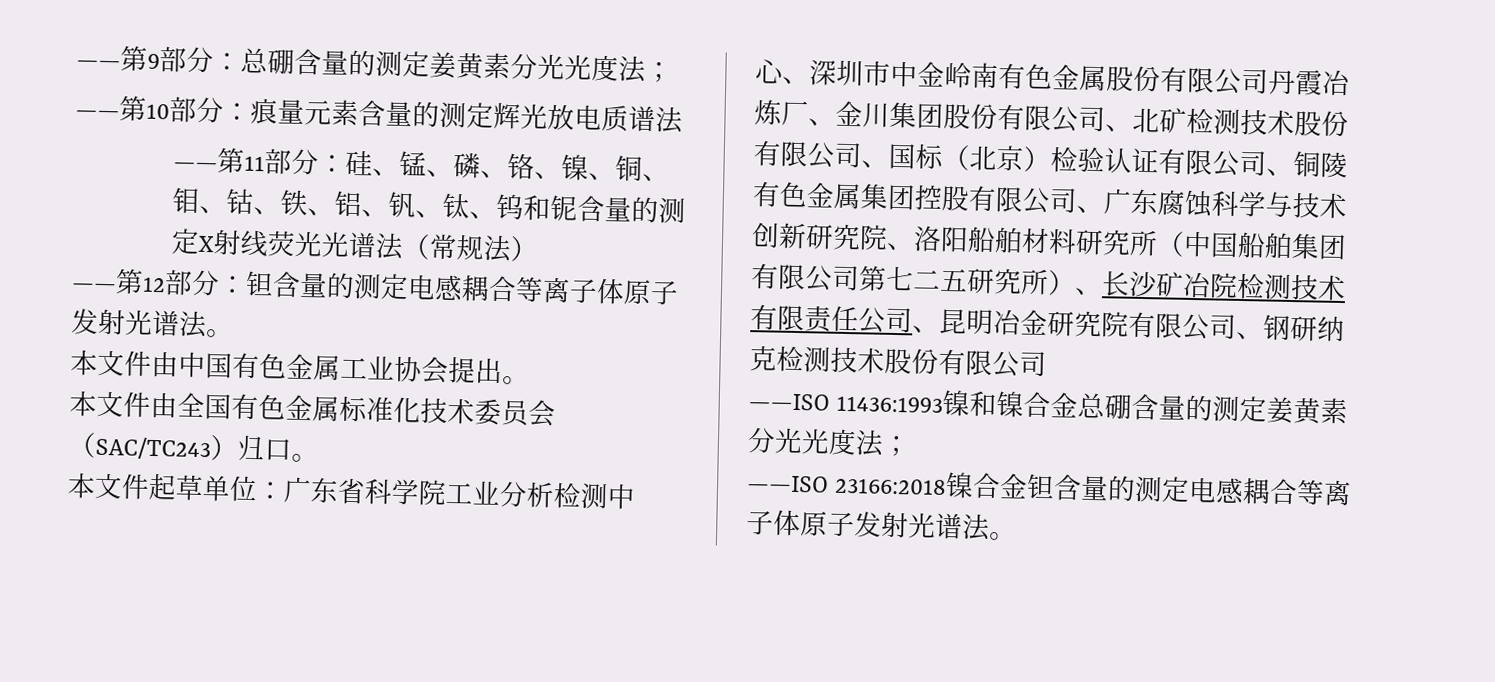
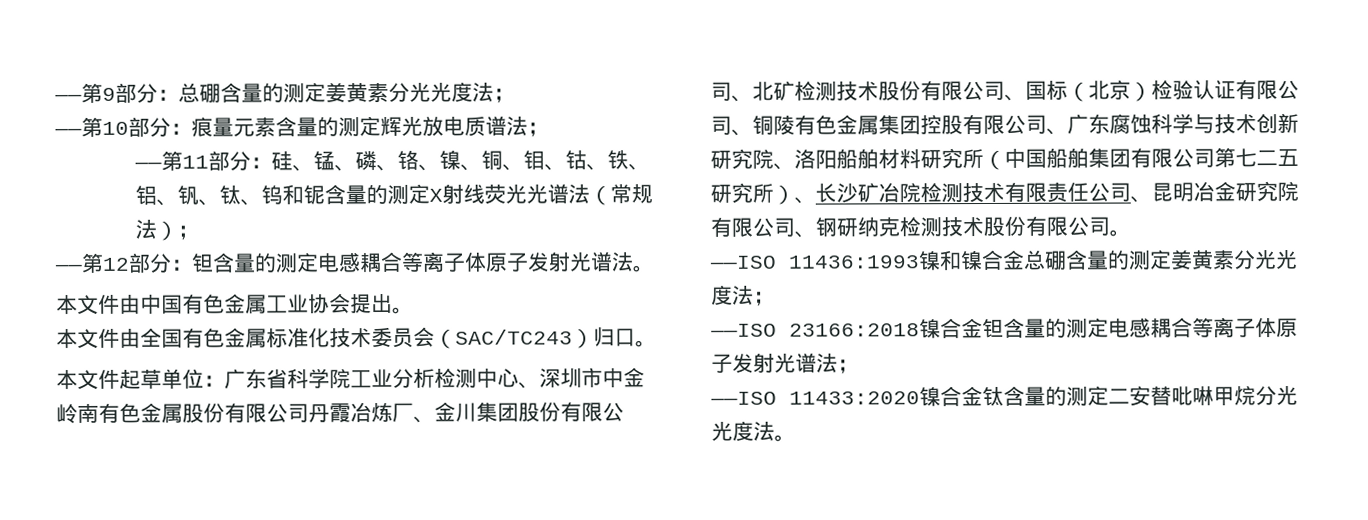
(684, 120) none -> [527,122,549,137] ；
(539, 249) none -> [177,225,200,240] ；
(1047, 364) none -> [1109,229,1131,237] 。
(991, 527) none -> [837,359,859,374] [710,385,1298,407] [711,420,775,441] ； // ——ISO 11433:2020镍合金钛含量的测定二安替吡啉甲烷分光光度法

